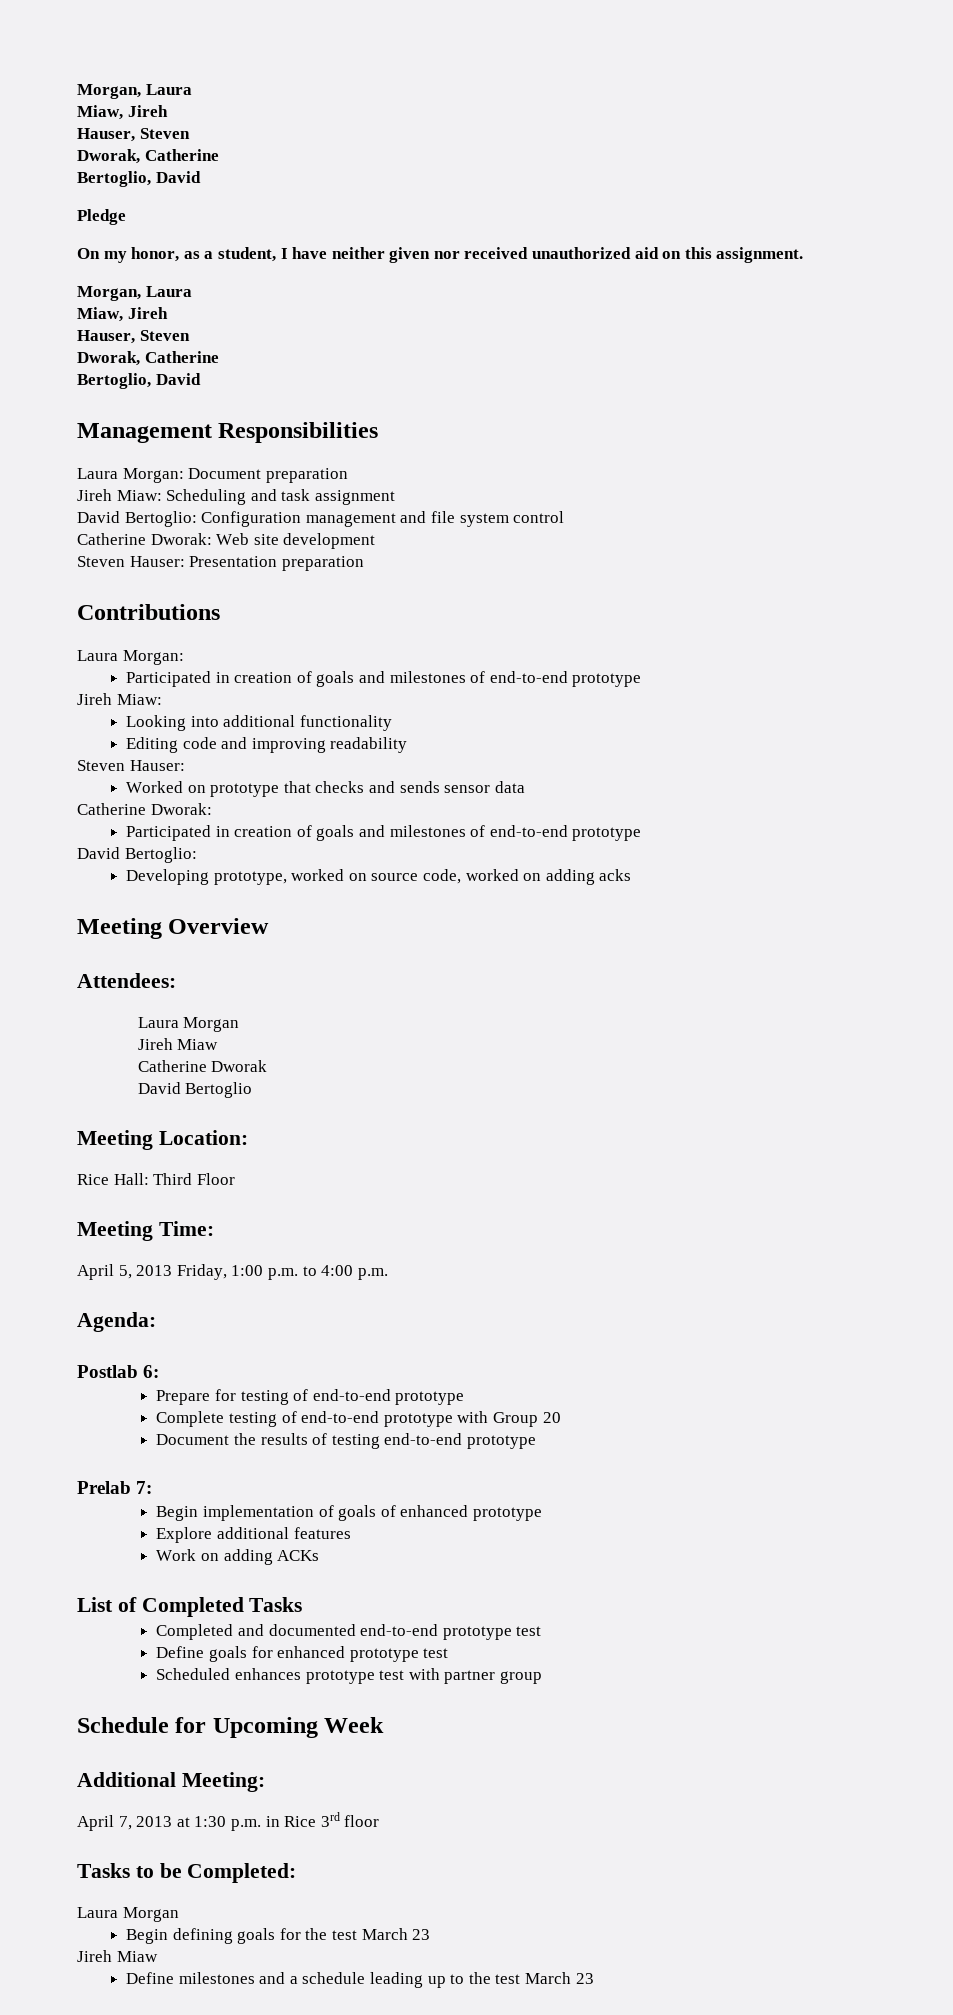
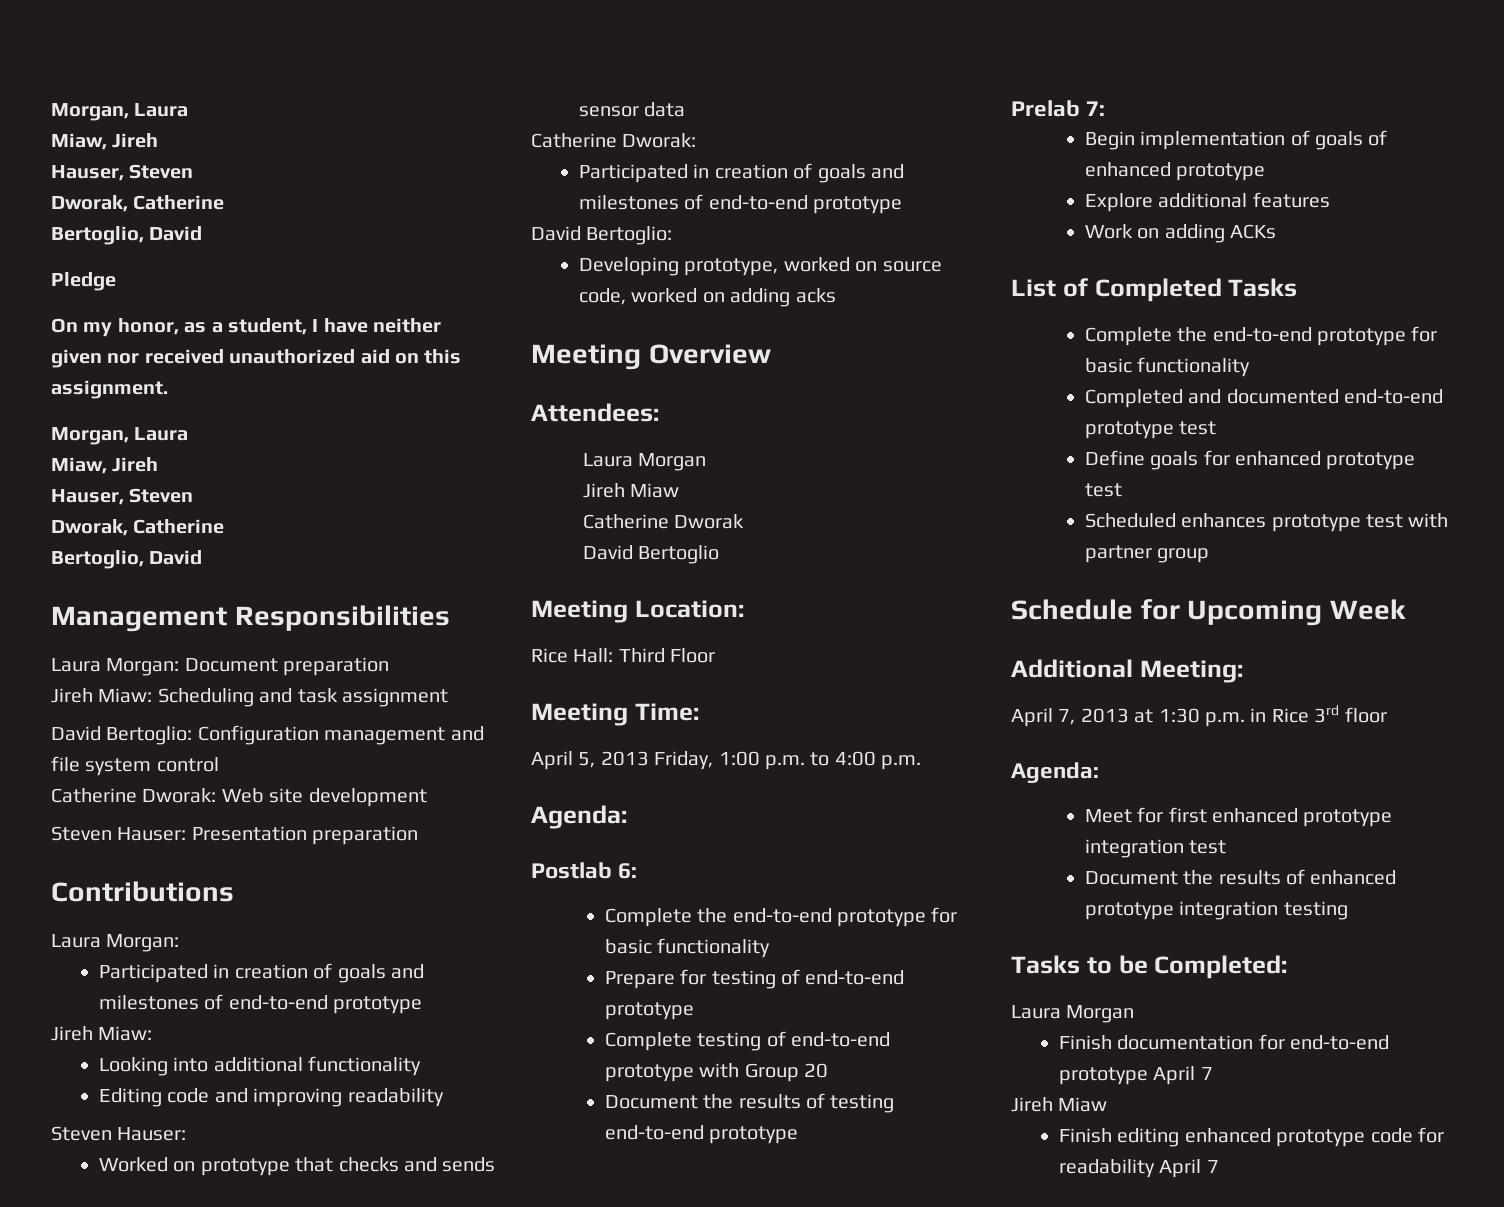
(160, 1371) none -> [604,907,958,927] [604,938,771,958] // Complete the end-to-end prototype for basic functionality
(303, 1604) none -> [1084,326,1438,346] [1084,357,1251,377] // Complete the end-to-end prototype for basic functionality
(380, 1821) none -> [1011,762,1099,783] [1084,807,1393,827] [1084,839,1227,858] [1084,869,1397,885] [1084,901,1348,920] // Agenda: // Meet for first enhanced prototype integration test // Document the results of enhanced prototype integration testing
[126,1928,431,1944] [77,1950,158,1962] [126,1972,594,1988] Begin defining goals for the test March 23 // Jireh Miaw // Define milestones and a schedule leading up to the test March 23 -> [1058,1034,1390,1050] [1058,1066,1213,1085] [1011,1097,1108,1112] [1058,1127,1444,1147] [1058,1159,1219,1178] Finish documentation for end-to-end prototype April 7 // Jireh Miaw // Finish editing enhanced prototype code for readability April 7

